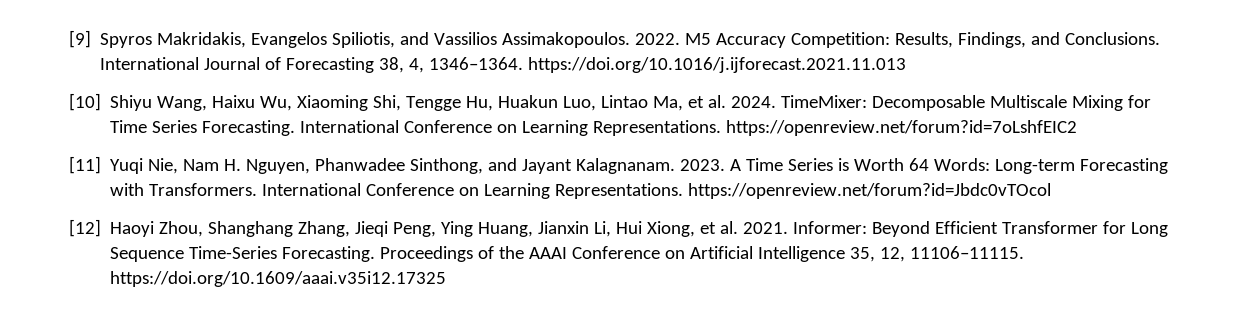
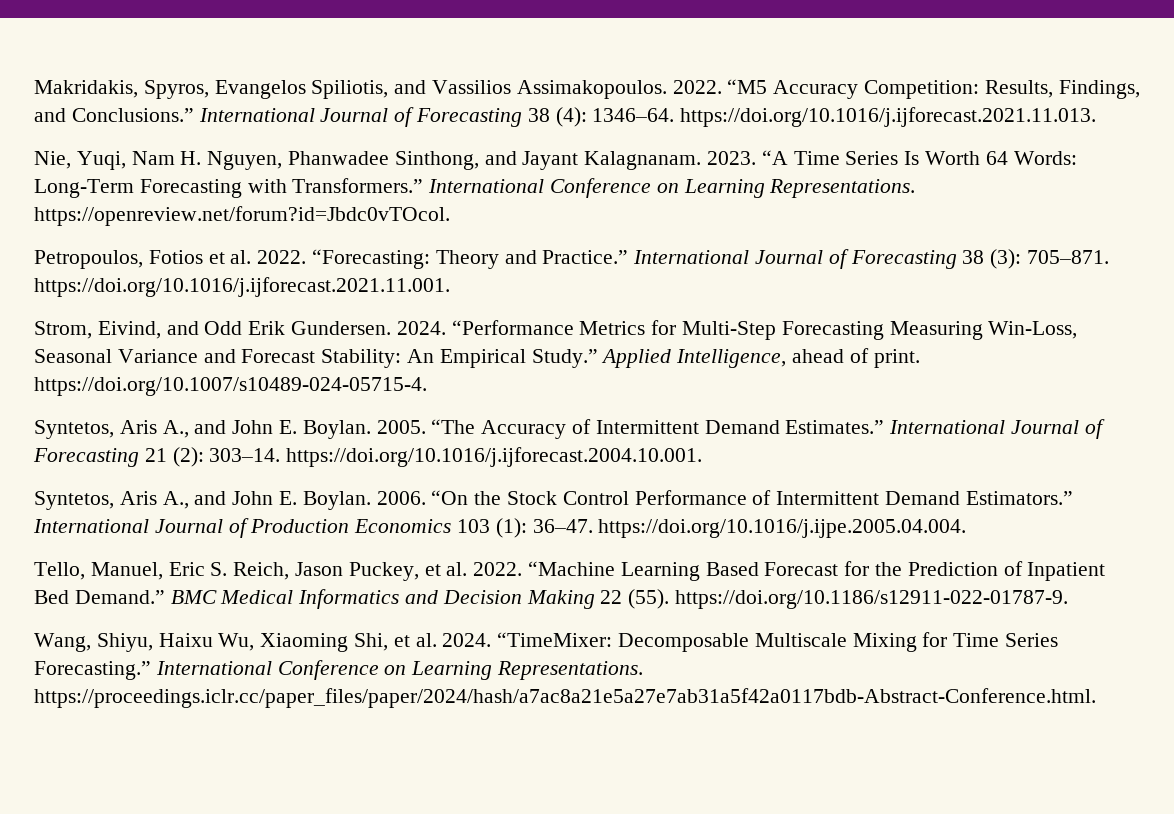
[69,30,247,48] [9] Spyros Makridakis, -> [34,80,209,99] Makridakis, Spyros,
[685,33,712,45] M5 -> [727,79,768,94] “M5
[1065,32,1161,45] [100,57,907,73] [69,93,1152,111] [110,120,1078,136] [69,156,179,174] Conclusions. International Journal of Forecasting 38, 4, 1346–1364. https://doi.org/10.1016/j.ijforecast.2021.11.013 // [10] Shiyu Wang, Haixu Wu, Xiaoming Shi, Tengge Hu, Huakun Luo, Lintao Ma, et al. 2024. TimeMixer: Decomposable Multiscale Mixing for Time Series Forecasting. International Conference on Learning Representations. https://openreview.net/forum?id=7oLshfEIC2 // [11] Yuqi Nie, -> [71,107,1097,127] [34,151,126,170] Conclusions.” International Journal of Forecasting 38 (4): 1346–64. https://doi.org/10.1016/j.ijforecast.2021.11.013. // Nie, Yuqi,
[730,158,850,171] A Time Series is -> [761,150,920,165] “A Time Series Is
[995,159,1076,174] Long-term -> [34,179,134,198] Long-Term
[149,183,1052,199] [69,219,1169,237] [110,246,1025,262] [110,271,447,287] Transformers. International Conference on Learning Representations. https://openreview.net/forum?id=Jbdc0vTOcol // [12] Haoyi Zhou, Shanghang Zhang, Jieqi Peng, Ying Huang, Jianxin Li, Hui Xiong, et al. 2021. Informer: Beyond Efficient Transformer for Long Sequence Time-Series Forecasting. Proceedings of the AAAI Conference on Artificial Intelligence 35, 12, 11106–11115. https://doi.org/10.1609/aaai.v35i12.17325 -> [292,178,916,198] [34,206,450,226] [34,249,1110,269] [34,277,450,297] [34,320,1078,340] [34,348,920,368] [34,377,427,396] [34,419,1105,439] [33,447,703,467] [34,490,1073,510] [33,518,967,538] [34,561,1106,581] [34,589,1069,609] [34,632,1059,652] [34,660,644,680] [34,688,1096,708] Transformers.” International Conference on Learning Representations. https://openreview.net/forum?id=Jbdc0vTOcol. // Petropoulos, Fotios et al. 2022. “Forecasting: Theory and Practice.” International Journal of Forecasting 38 (3): 705–871. https://doi.org/10.1016/j.ijforecast.2021.11.001. // Strom, Eivind, and Odd Erik Gundersen. 2024. “Performance Metrics for Multi-Step Forecasting Measuring Win-Loss, Seasonal Variance and Forecast Stability: An Empirical Study.” Applied Intelligence, ahead of print. https://doi.org/10.1007/s10489-024-05715-4. // Syntetos, Aris A., and John E. Boylan. 2005. “The Accuracy of Intermittent Demand Estimates.” International Journal of Forecasting 21 (2): 303–14. https://doi.org/10.1016/j.ijforecast.2004.10.001. // Syntetos, Aris A., and John E. Boylan. 2006. “On the Stock Control Performance of Intermittent Demand Estimators.” International Journal of Production Economics 103 (1): 36–47. https://doi.org/10.1016/j.ijpe.2005.04.004. // Tello, Manuel, Eric S. Reich, Jason Puckey, et al. 2022. “Machine Learning Based Forecast for the Prediction of Inpatient Bed Demand.” BMC Medical Informatics and Decision Making 22 (55). https://doi.org/10.1186/s12911-022-01787-9. // Wang, Shiyu, Haixu Wu, Xiaoming Shi, et al. 2024. “TimeMixer: Decomposable Multiscale Mixing for Time Series Forecasting.” International Conference on Learning Representations. https://proceedings.iclr.cc/paper_files/paper/2024/hash/a7ac8a21e5a27e7ab31a5f42a0117bdb-Abstract-Conference.html.

